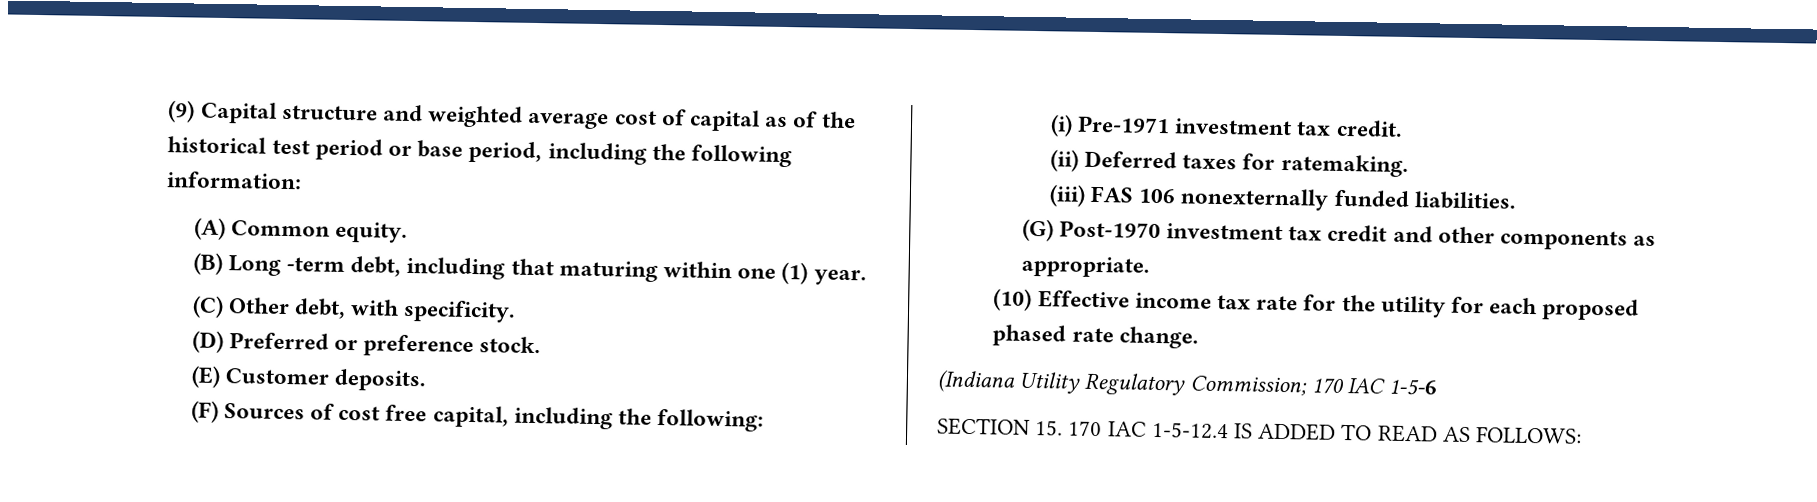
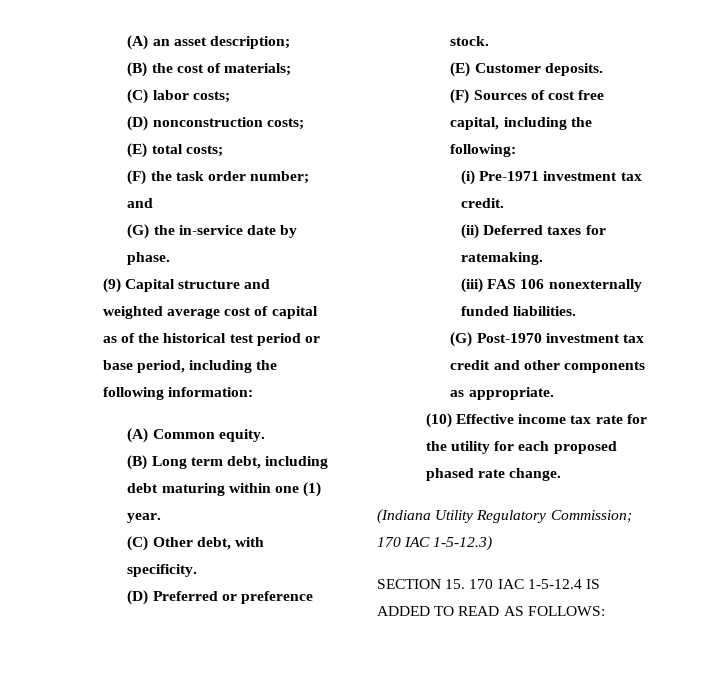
(167, 111) none -> [127,35,290,50] [127,62,292,77] [127,89,230,104] [127,116,304,131] [127,143,223,158] [127,170,310,185] [127,198,154,208] [127,224,298,239] [127,252,171,265] (A) an asset description; // (B) the cost of materials; // (C) labor costs; // (D) nonconstruction costs; // (E) total costs; // (F) the task order number; and // (G) the in-service date by phase. //
[285,257,345,272] -term -> [190,457,223,466] term
[510,258,554,276] that -> [127,483,159,493] debt
[1388,378,1439,396] 1-5-6 -> [433,536,493,551] 1-5-12.3)

